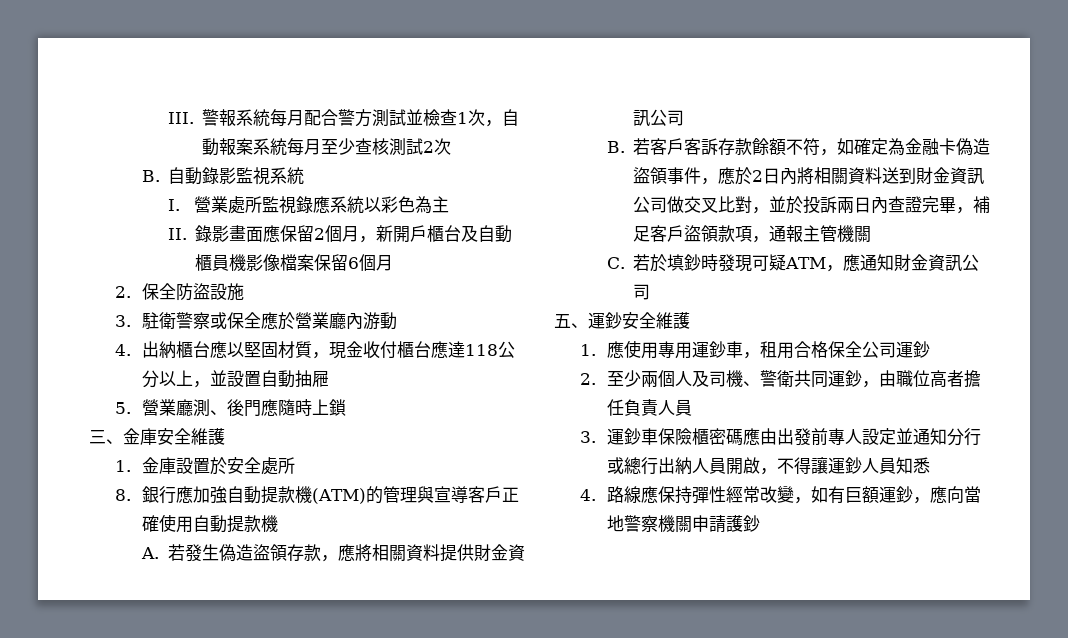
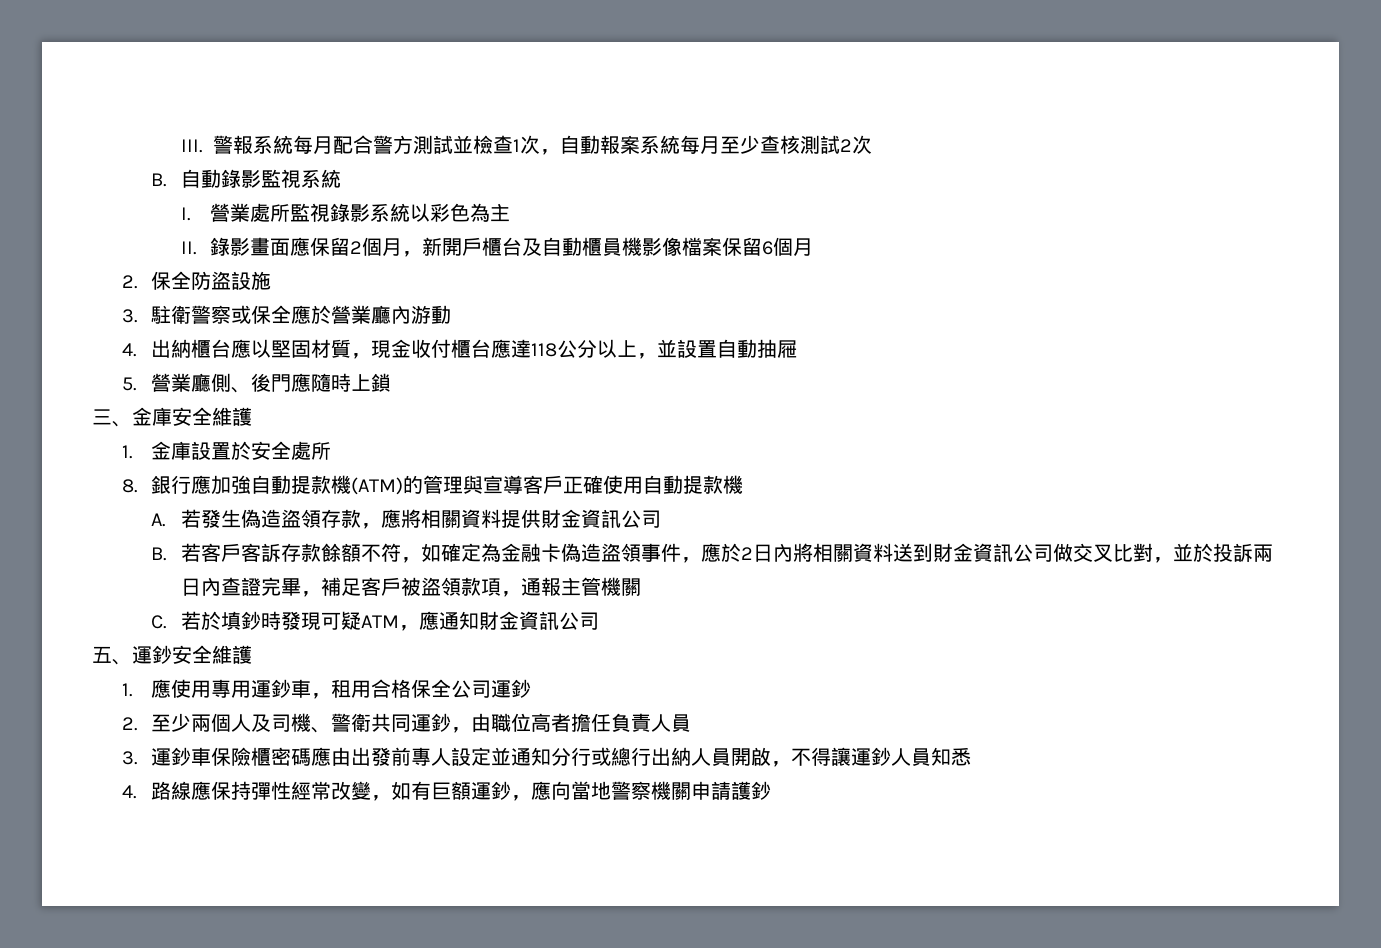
[313,196,331,213] 應 -> [350,203,371,222] 影
[192,399,210,417] 測 -> [211,373,232,392] 側
(685, 233) none -> [400,577,421,596] 被

